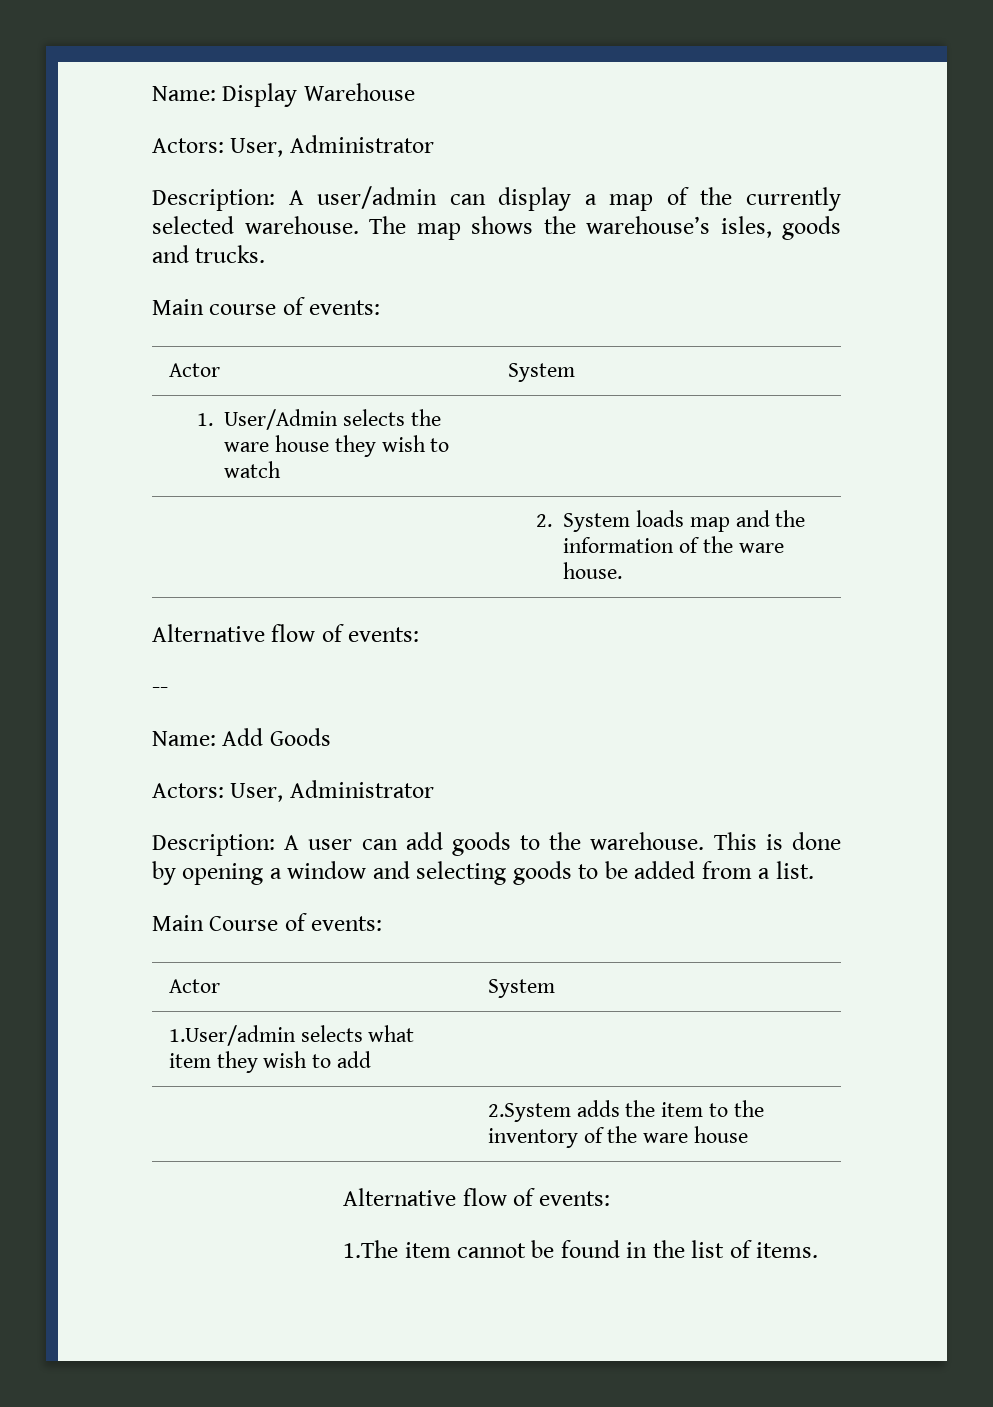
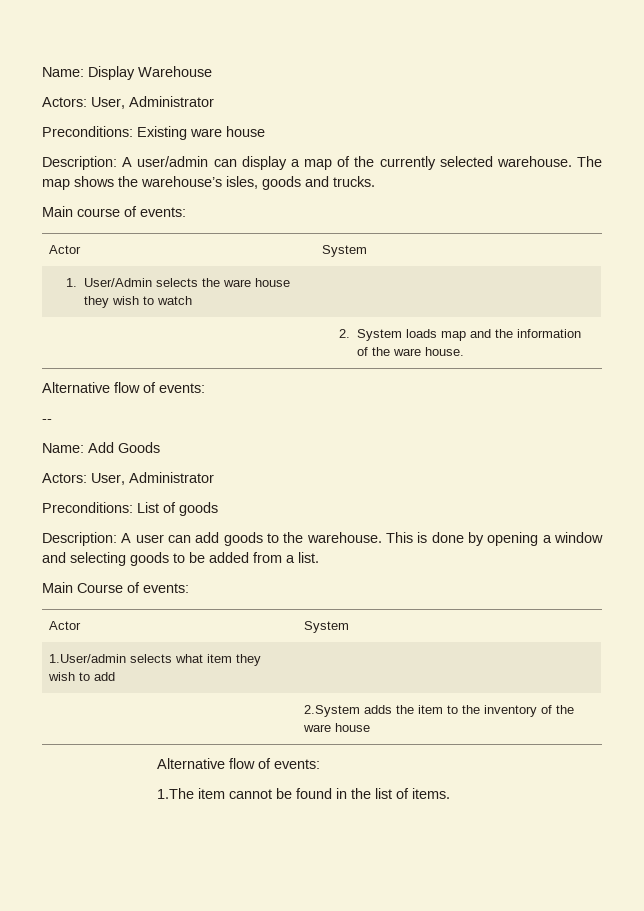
(434, 144) none -> [42,126,265,140] // Preconditions: Existing ware house
(434, 789) none -> [42,502,218,516] // Preconditions: List of goods

